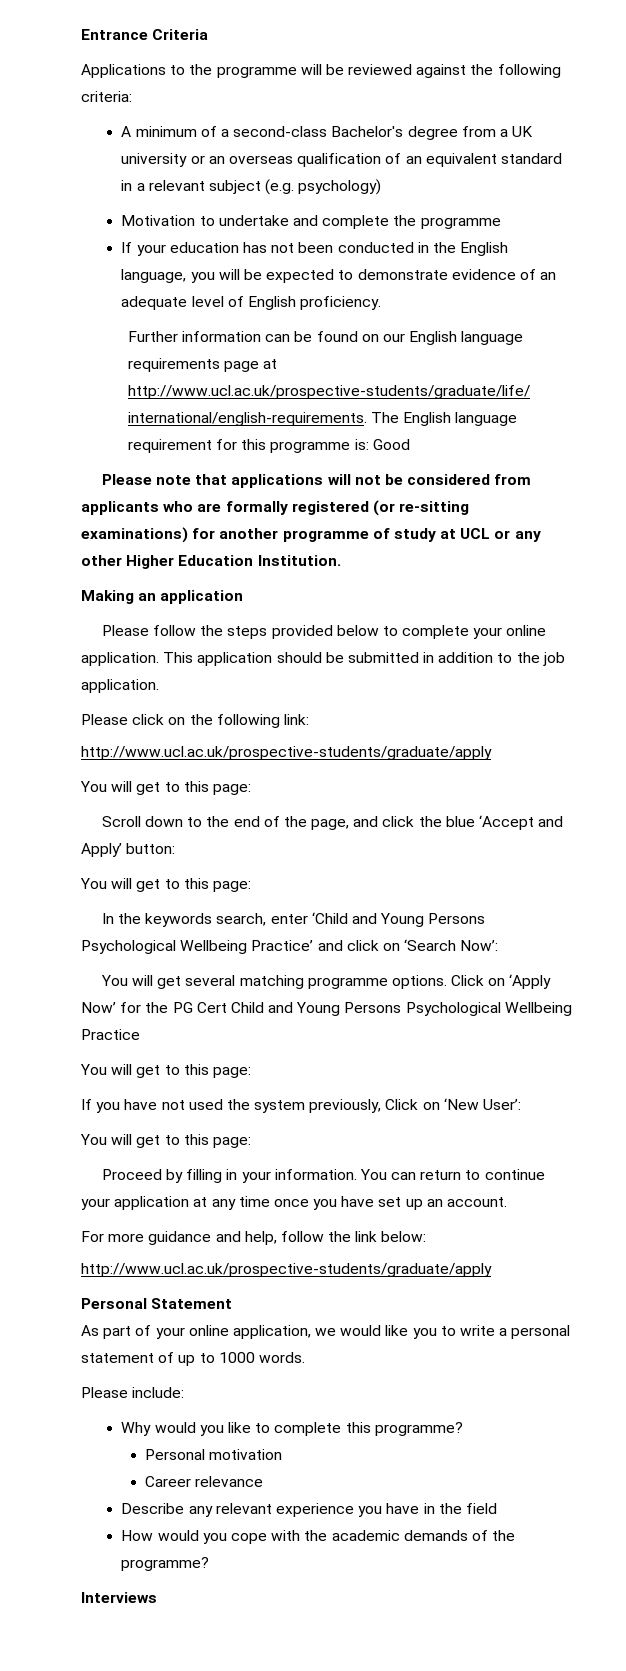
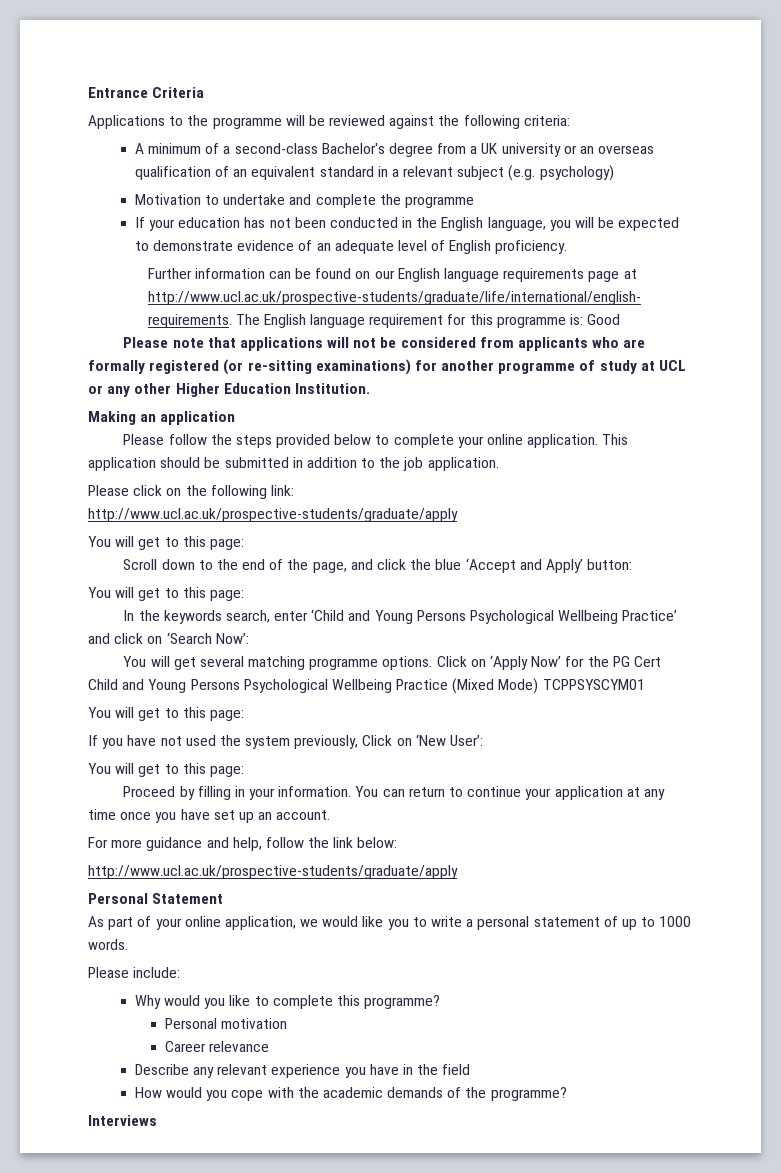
(140, 1034) none -> [452,678,645,694] (Mixed Mode) TCPPSYSCYM01

